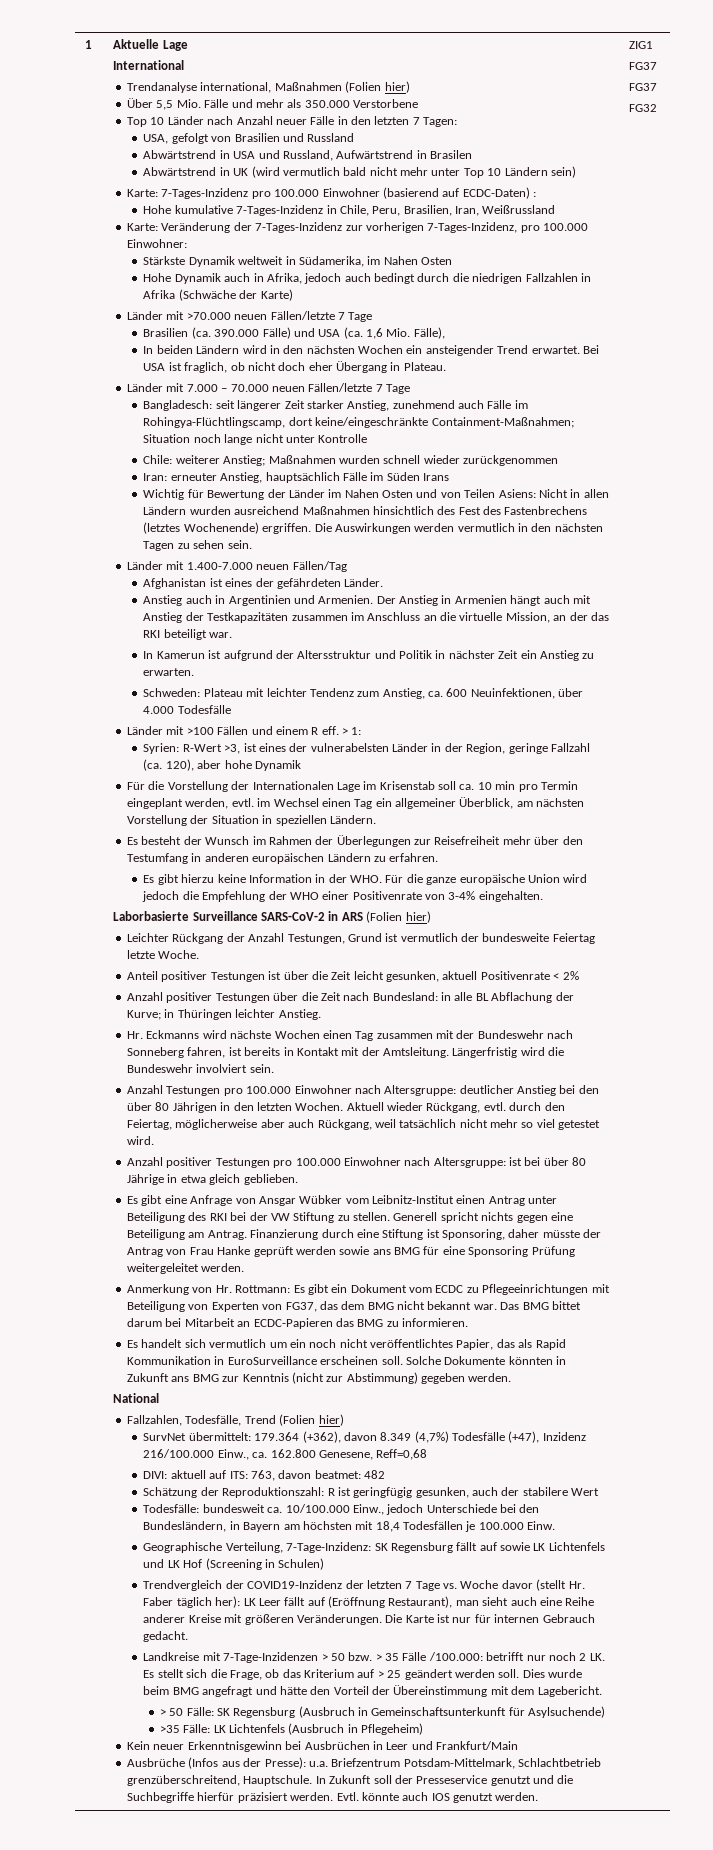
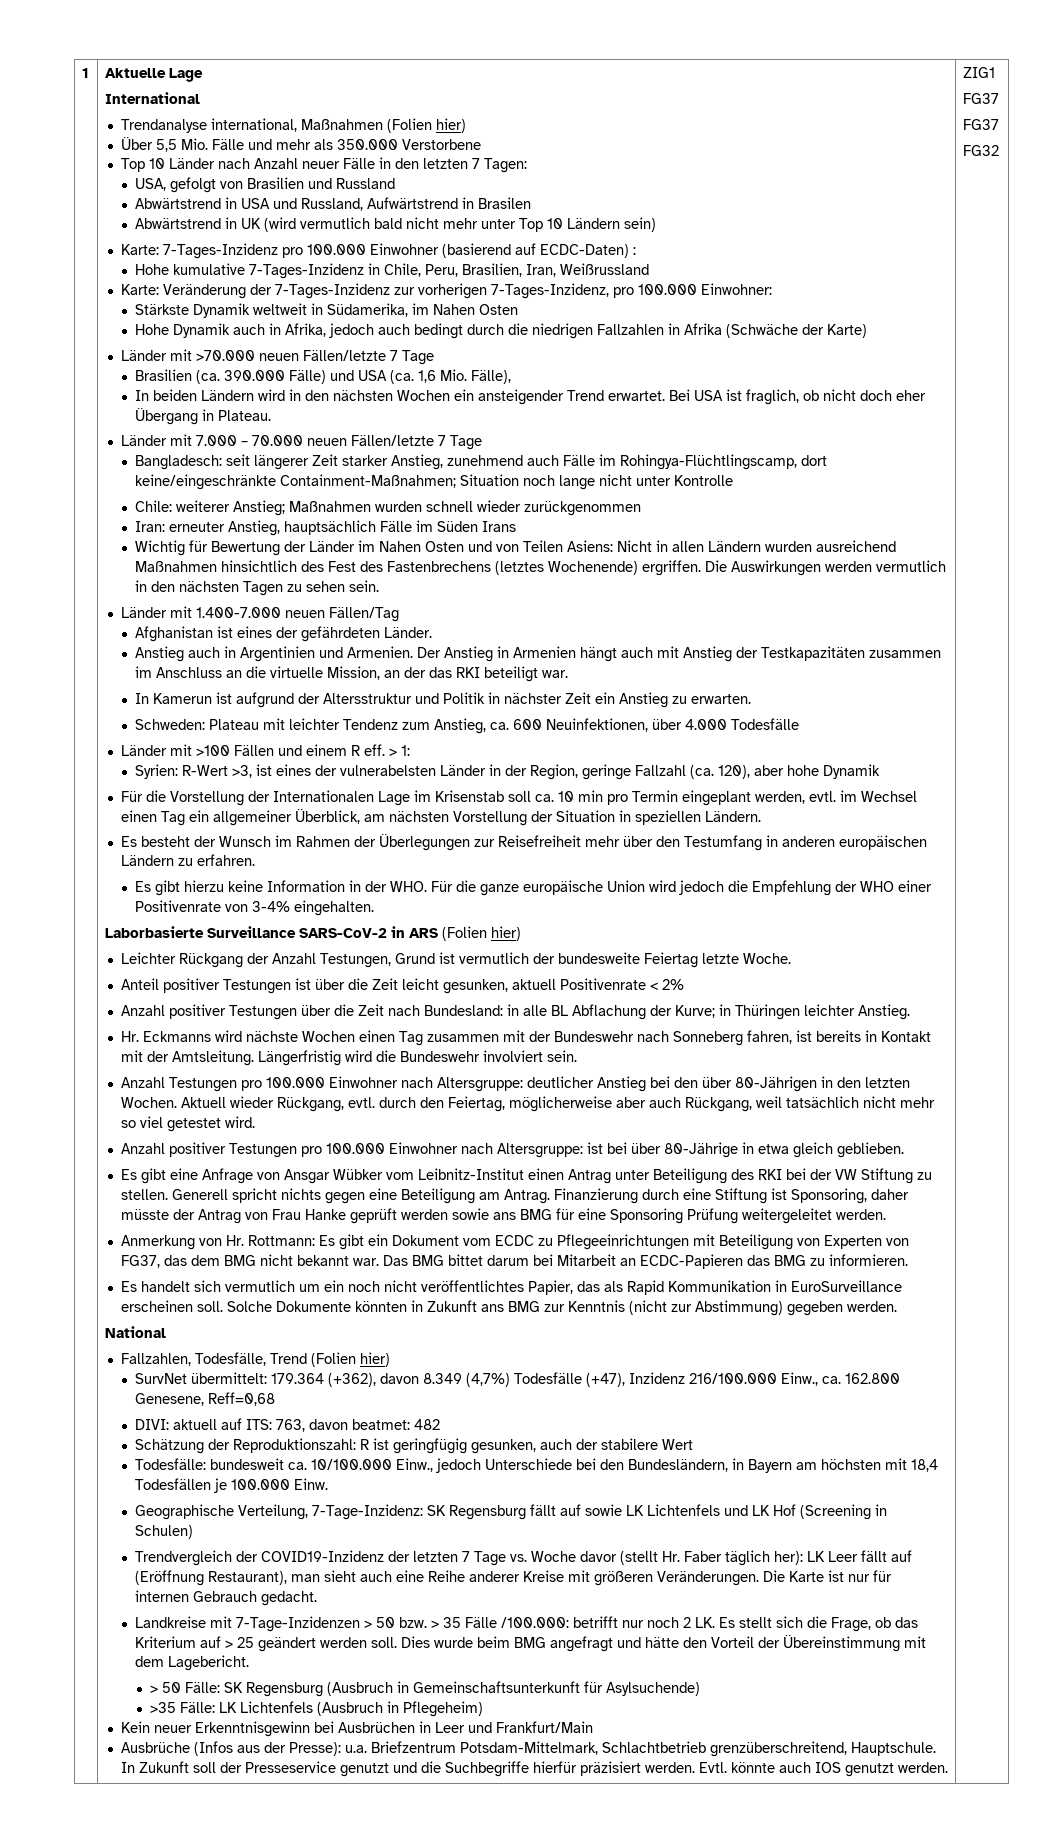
[155,1102,217,1113] 80 Jährigen -> [734,1076,817,1092] 80-Jährigen
[572,1157,587,1166] [127,1174,165,1185] 80 Jährige -> [663,1142,738,1158] 80-Jährige

